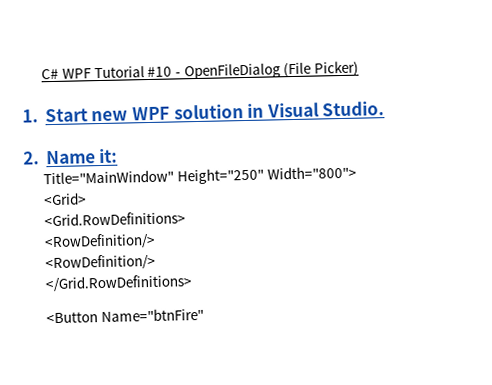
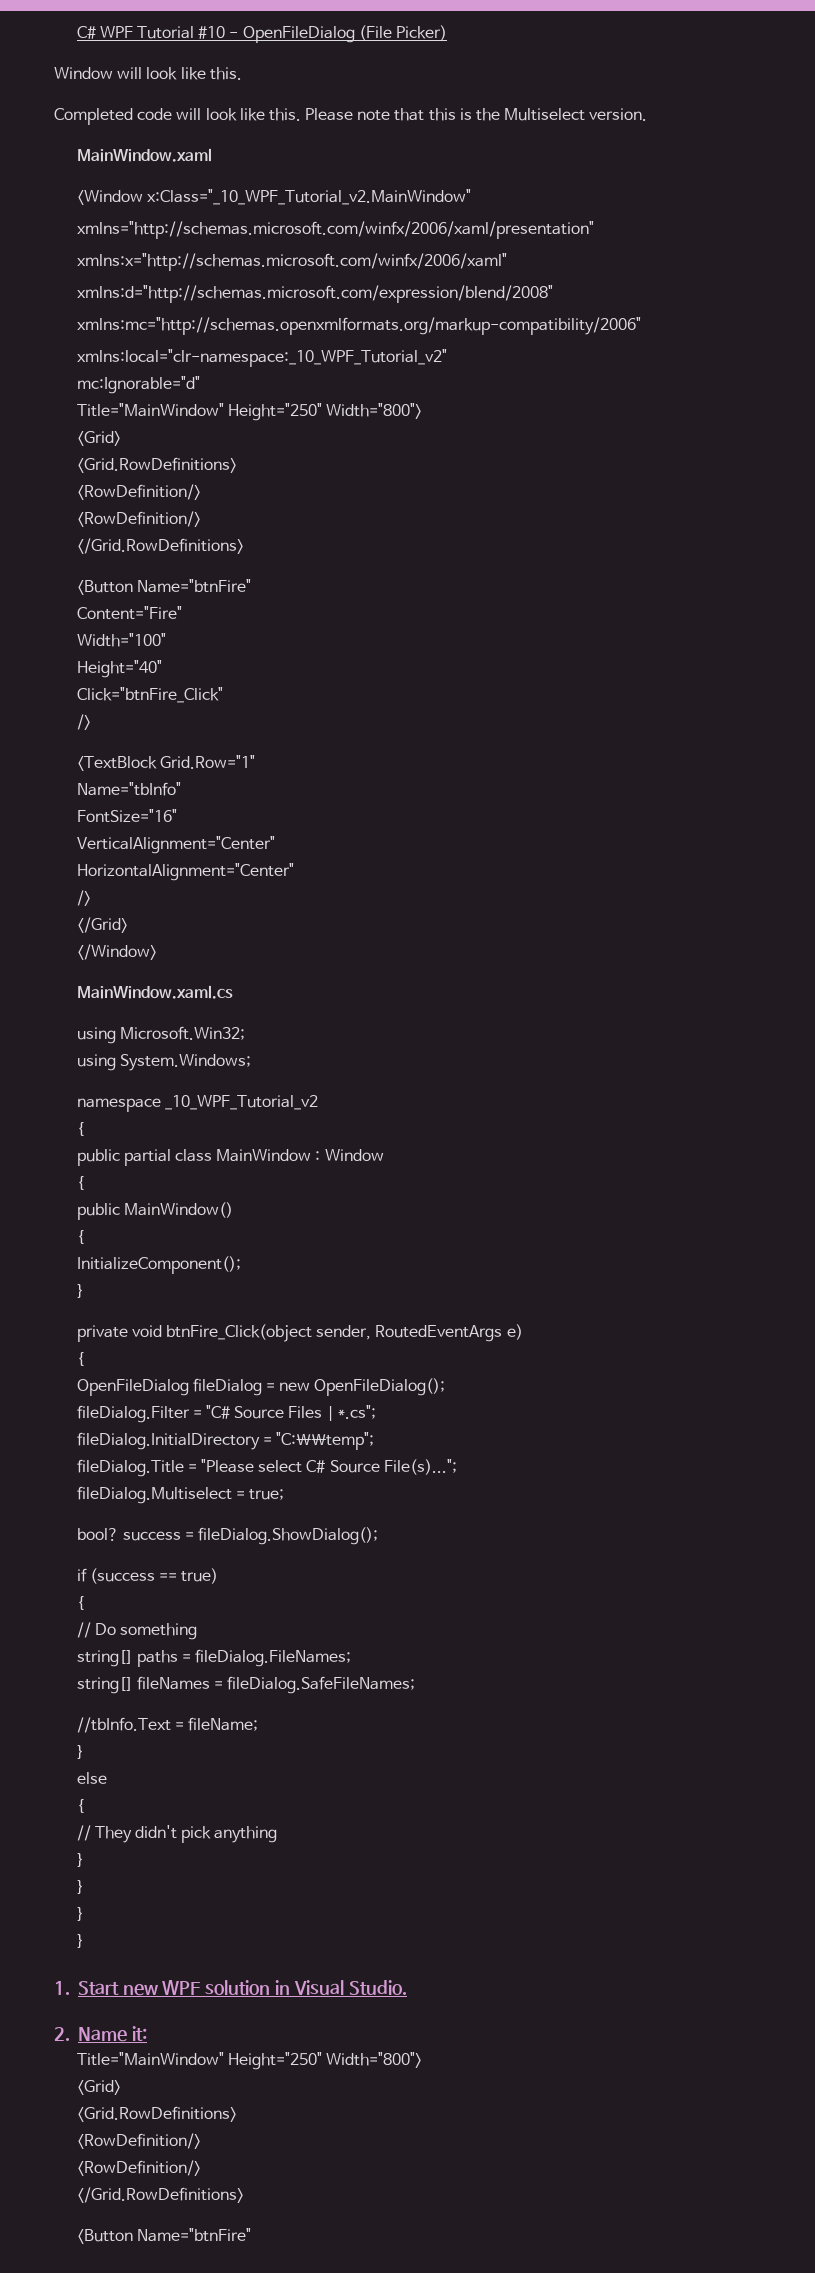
(359, 68) none -> [54,67,242,80] [54,108,648,125] [76,148,212,162] [76,189,471,205] [76,221,594,239] [76,253,507,271] [76,285,553,303] [76,317,641,335] [76,349,447,367] [76,376,200,394] [76,403,423,421] [76,431,121,446] [76,457,237,473] [76,484,201,500] [76,511,201,527] [76,538,244,554] [76,579,251,595] [76,606,182,620] [76,633,166,647] [76,660,162,678] [76,687,223,703] [76,714,91,730] [76,755,255,771] [76,782,181,796] [76,809,177,823] [76,836,275,854] [76,863,294,881] [76,890,91,906] [76,917,128,933] [76,944,157,960] [76,985,233,999] [76,1026,245,1044] [76,1054,251,1071] [76,1095,318,1112] [76,1122,84,1136] [76,1149,384,1166] [76,1176,84,1190] [76,1202,233,1220] [76,1230,84,1244] [76,1256,241,1274] [76,1284,84,1298] [76,1324,523,1342] [76,1352,84,1366] [76,1378,446,1396] [76,1405,376,1423] [76,1432,375,1450] [76,1459,457,1477] [76,1486,285,1504] [76,1527,379,1545] [76,1568,219,1584] [76,1596,84,1610] [76,1622,198,1640] [76,1649,352,1667] [76,1676,416,1694] [76,1717,259,1733] [76,1745,84,1759] [76,1772,107,1784] [76,1799,84,1813] [76,1825,278,1843] [76,1853,84,1867] [76,1880,84,1894] [76,1907,84,1921] [76,1934,84,1948] // Window will look like this. // Completed code will look like this. Please note that this is the Multiselect version. // MainWindow.xaml // <Window x:Class="_10_WPF_Tutorial_v2.MainWindow" // xmlns="http://schemas.microsoft.com/winfx/2006/xaml/presentation" // xmlns:x="http://schemas.microsoft.com/winfx/2006/xaml" // xmlns:d="http://schemas.microsoft.com/expression/blend/2008" // xmlns:mc="http://schemas.openxmlformats.org/markup-compatibility/2006" // xmlns:local="clr-namespace:_10_WPF_Tutorial_v2" // mc:Ignorable="d" // Title="MainWindow" Height="250" Width="800"> // <Grid> // <Grid.RowDefinitions> // <RowDefinition/> // <RowDefinition/> // </Grid.RowDefinitions> // <Button Name="btnFire" // Content="Fire" // Width="100" // Height="40" // Click="btnFire_Click" // /> // <TextBlock Grid.Row="1" // Name="tbInfo" // FontSize="16" // VerticalAlignment="Center" // HorizontalAlignment="Center" // /> // </Grid> // </Window> // MainWindow.xaml.cs // using Microsoft.Win32; // using System.Windows; // namespace _10_WPF_Tutorial_v2 // { // public partial class MainWindow : Window // { // public MainWindow() // { // InitializeComponent(); // } // private void btnFire_Click(object sender, RoutedEventArgs e) // { // OpenFileDialog fileDialog = new OpenFileDialog(); // fileDialog.Filter = "C# Source Files | *.cs"; // fileDialog.InitialDirectory = "C:\\temp"; // fileDialog.Title = "Please select C# Source File(s)..."; // fileDialog.Multiselect = true; // bool? success = fileDialog.ShowDialog(); // if (success == true) // { // // Do something // string[] paths = fileDialog.FileNames; // string[] fileNames = fileDialog.SafeFileNames; // //tbInfo.Text = fileName; // } // else // { // // They didn't pick anything // } // } // } // }

